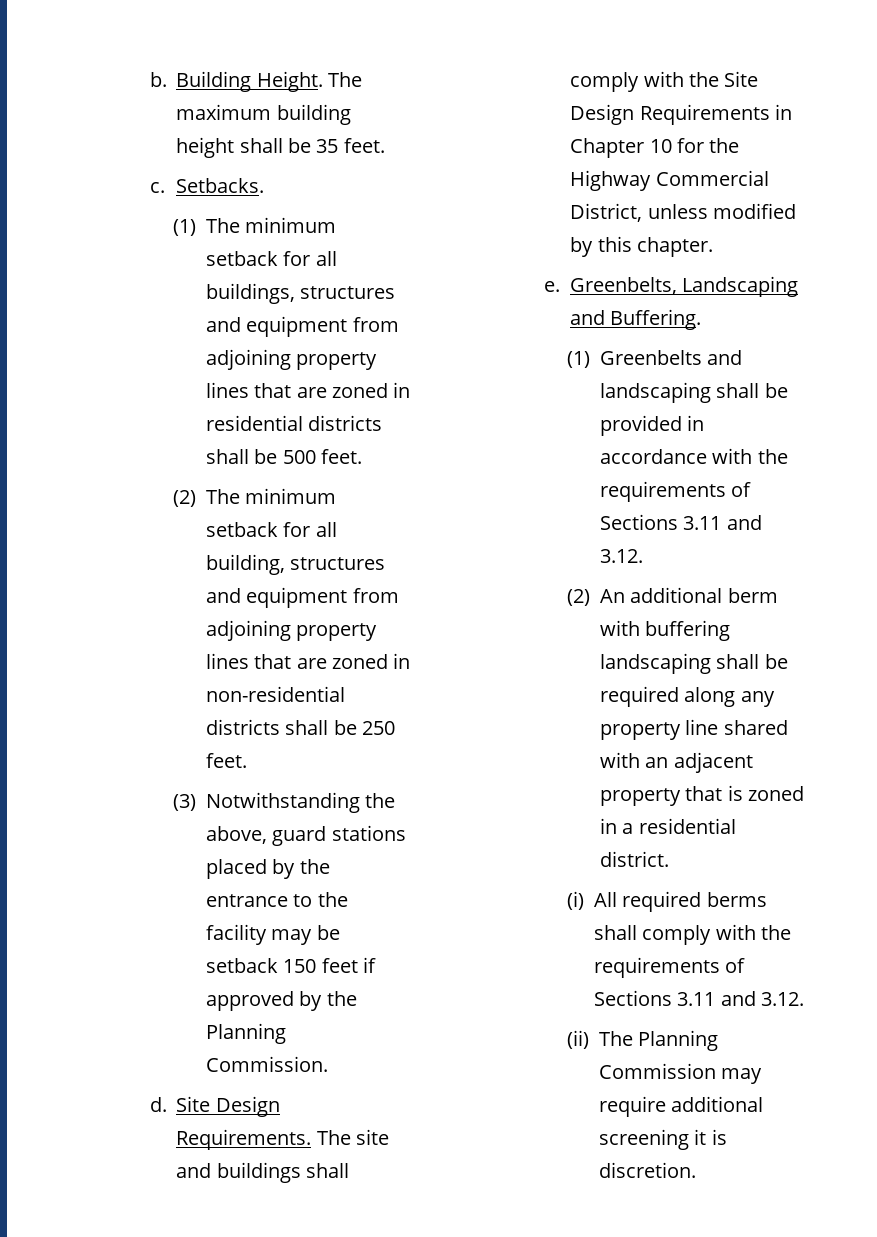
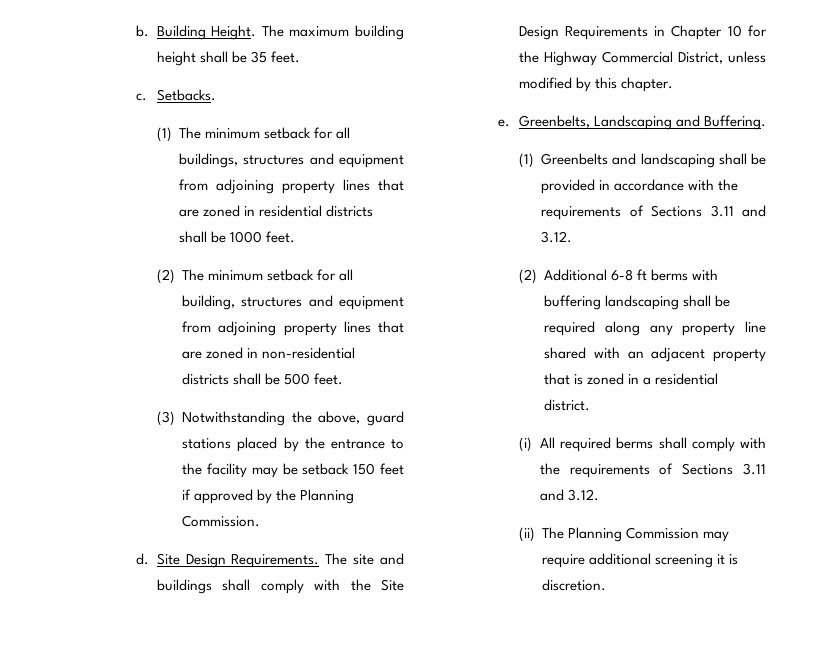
[282,450,316,464] 500 -> [230,231,263,243] 1000
[361,721,395,735] 250 -> [284,373,311,385] 500
[600,587,778,603] An additional berm -> [544,269,689,281] Additional 6-8 ft berms

